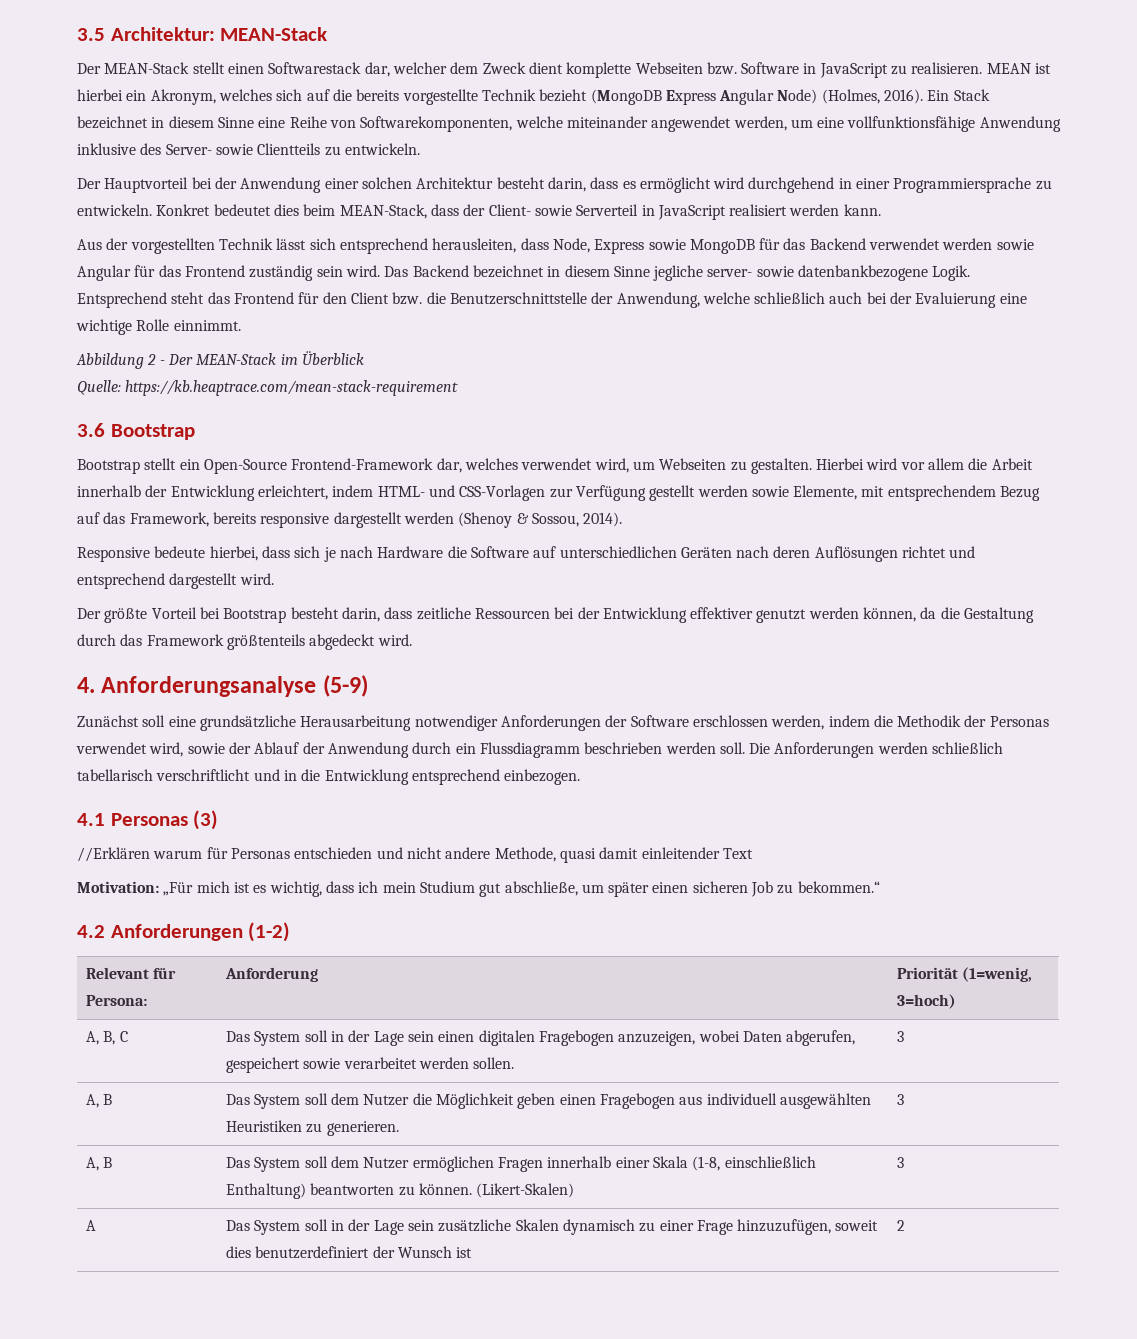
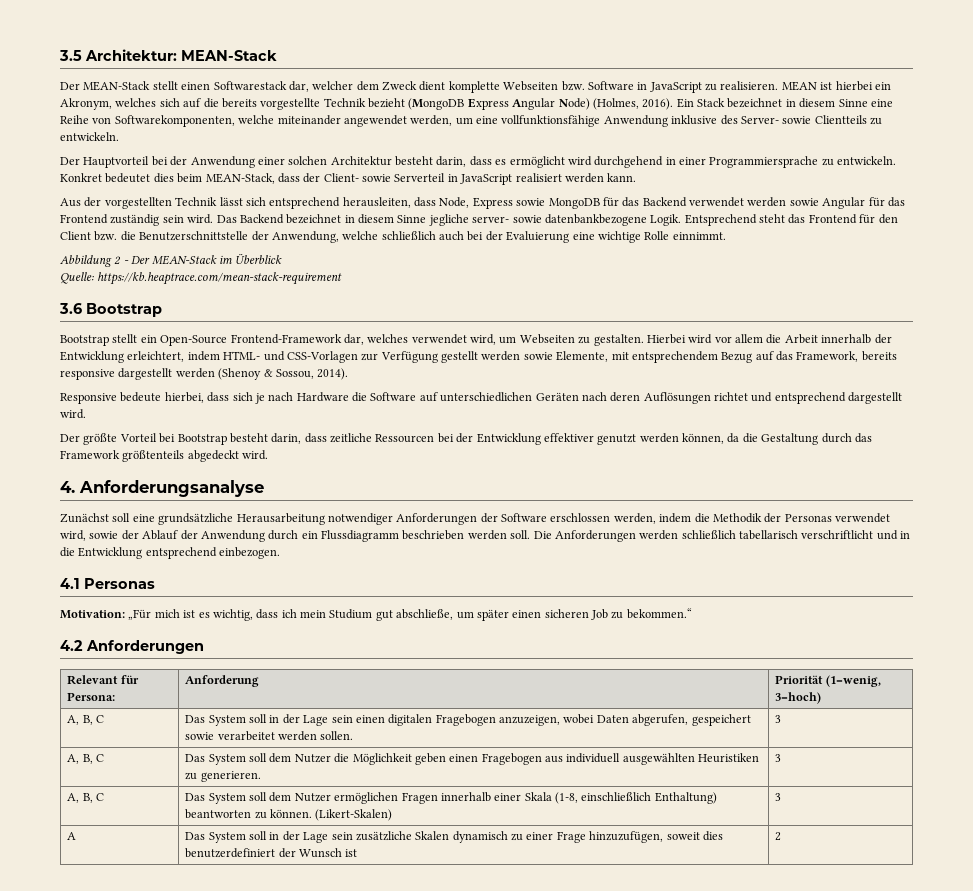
[322,675,368,697] (5-9) -> (264, 488) none
[193,810,219,830] [77,847,753,863] (3) // //Erklären warum für Personas entschieden und nicht andere Methode, quasi damit einleitender Text -> (155, 583) none
[248,922,291,942] (1-2) -> (204, 647) none
[103,1094,113,1105] B -> [82,754,104,764] B, C
[103,1157,113,1168] B -> [82,793,104,803] B, C

